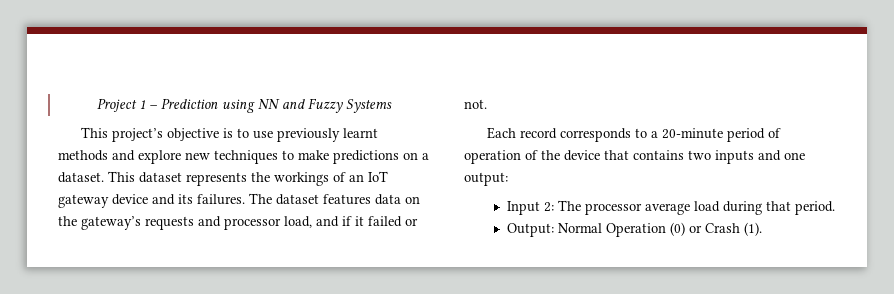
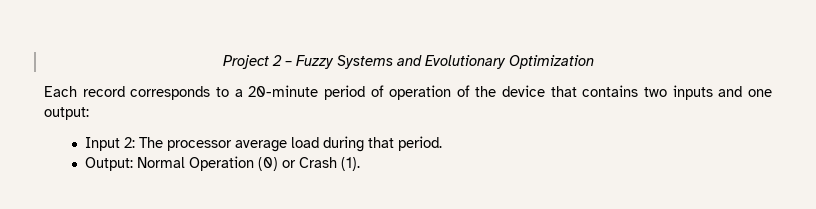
[139,98,392,113] [80,127,378,142] [58,150,429,164] [58,171,388,186] [58,193,420,208] [58,216,418,230] [464,99,487,109] 1 – Prediction using NN and Fuzzy Systems // This project’s objective is to use previously learnt methods and explore new techniques to make predictions on a dataset. This dataset represents the workings of an IoT gateway device and its failures. The dataset features data on the gateway’s requests and processor load, and if it failed or not. -> [271,55,594,69] 2 – Fuzzy Systems and Evolutionary Optimization

